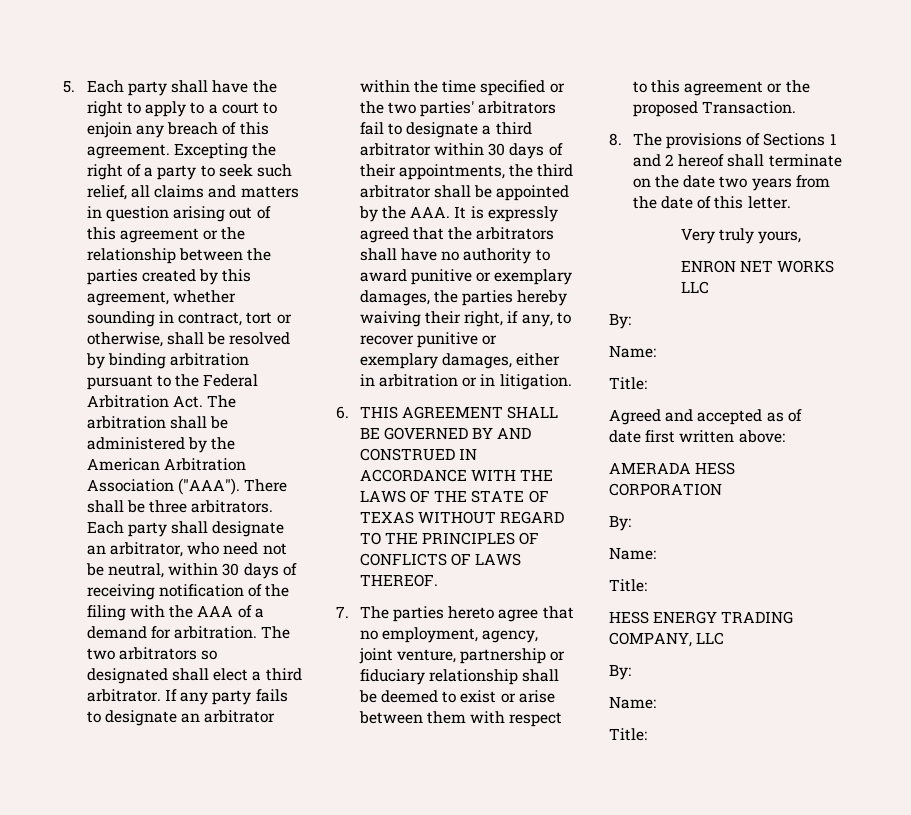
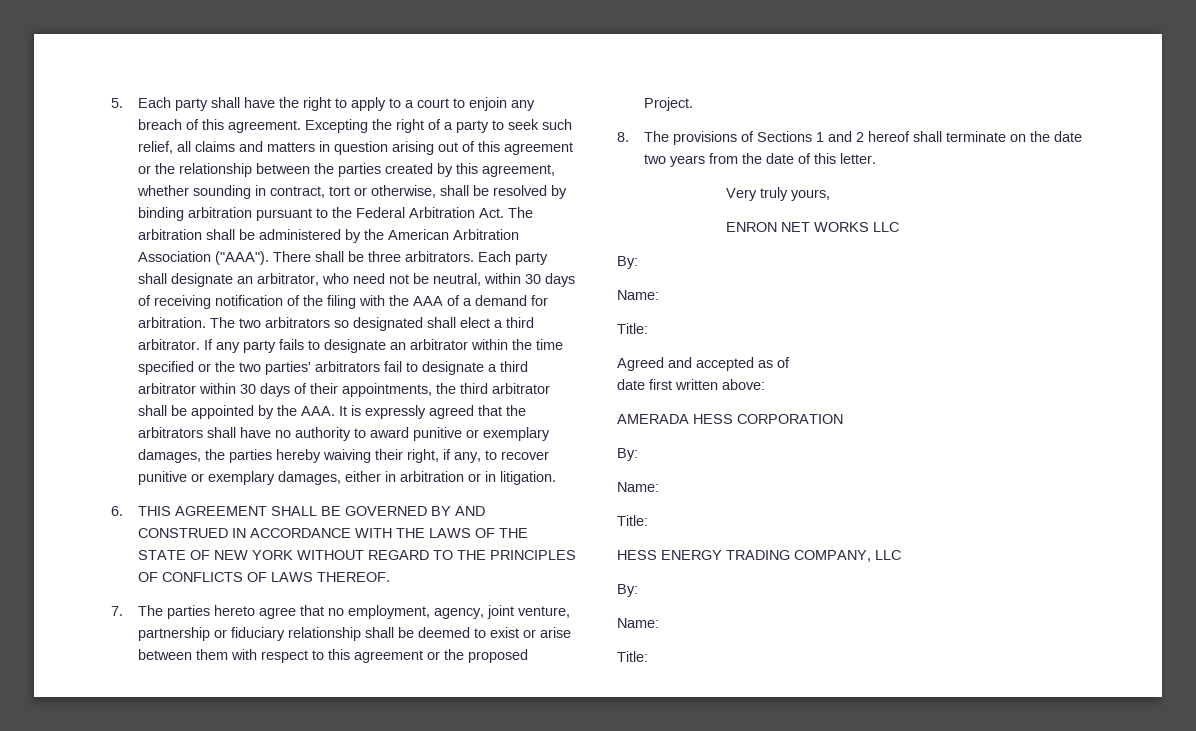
[359,511,414,524] TEXAS -> [214,550,294,560] NEW YORK
[701,101,796,114] Transaction. -> [644,97,694,111] Project.

